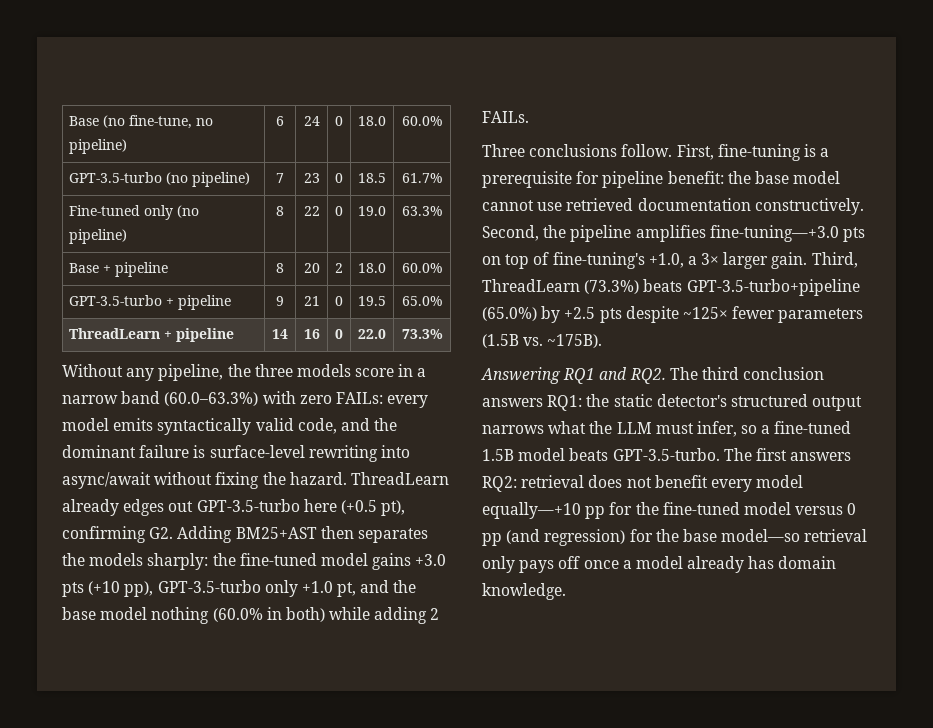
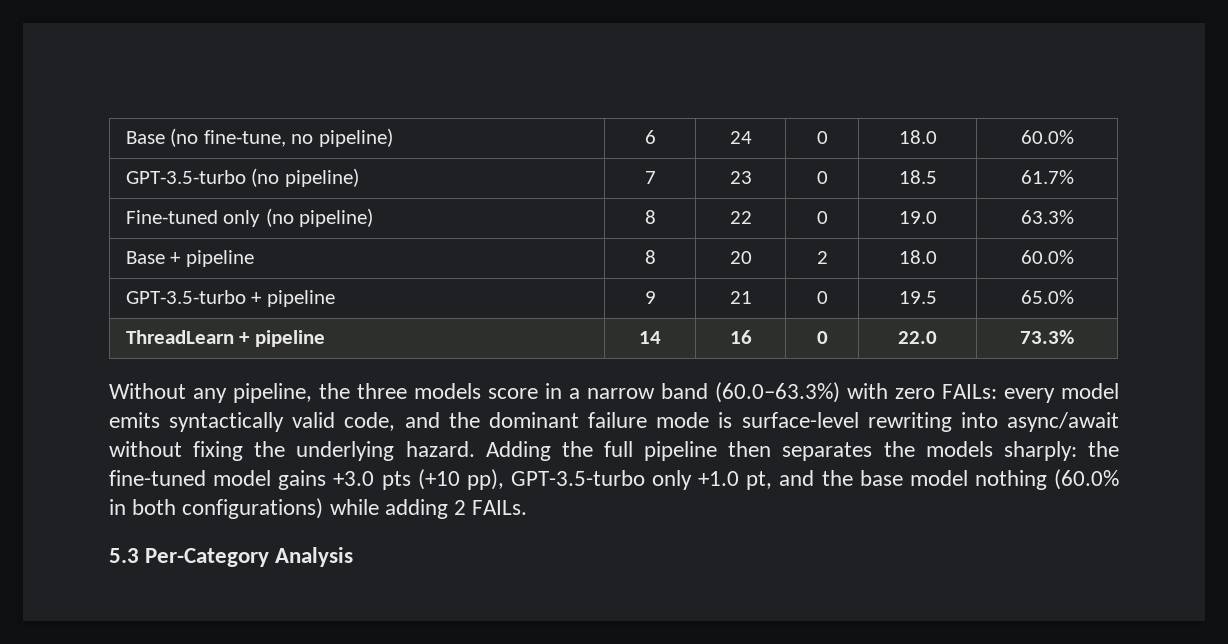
(190, 451) none -> [656,412,710,428] mode
[289,472,449,485] [62,499,406,516] [62,526,317,543] hazard. ThreadLearn already edges out GPT-3.5-turbo here (+0.5 pt), confirming G2. Adding BM25+AST -> [296,441,718,461] underlying hazard. Adding the full pipeline
[285,607,325,622] both) -> [132,498,324,519] both configurations)
[482,144,830,161] [482,171,841,188] [482,198,864,215] [482,225,865,242] [482,252,858,269] [482,279,860,296] [482,306,864,323] [482,334,603,348] [481,367,825,384] [482,394,863,411] [482,421,852,437] [482,448,852,461] [482,475,804,492] [482,502,857,519] [482,529,868,546] [482,556,837,573] [482,583,566,600] Three conclusions follow. First, fine-tuning is a prerequisite for pipeline benefit: the base model cannot use retrieved documentation constructively. Second, the pipeline amplifies fine-tuning—+3.0 pts on top of fine-tuning's +1.0, a 3× larger gain. Third, ThreadLearn (73.3%) beats GPT-3.5-turbo+pipeline (65.0%) by +2.5 pts despite ~125× fewer parameters (1.5B vs. ~175B). // Answering RQ1 and RQ2. The third conclusion answers RQ1: the static detector's structured output narrows what the LLM must infer, so a fine-tuned 1.5B model beats GPT-3.5-turbo. The first answers RQ2: retrieval does not benefit every model equally—+10 pp for the fine-tuned model versus 0 pp (and regression) for the base model—so retrieval only pays off once a model already has domain knowledge. -> [109,547,354,567] 5.3 Per-Category Analysis

